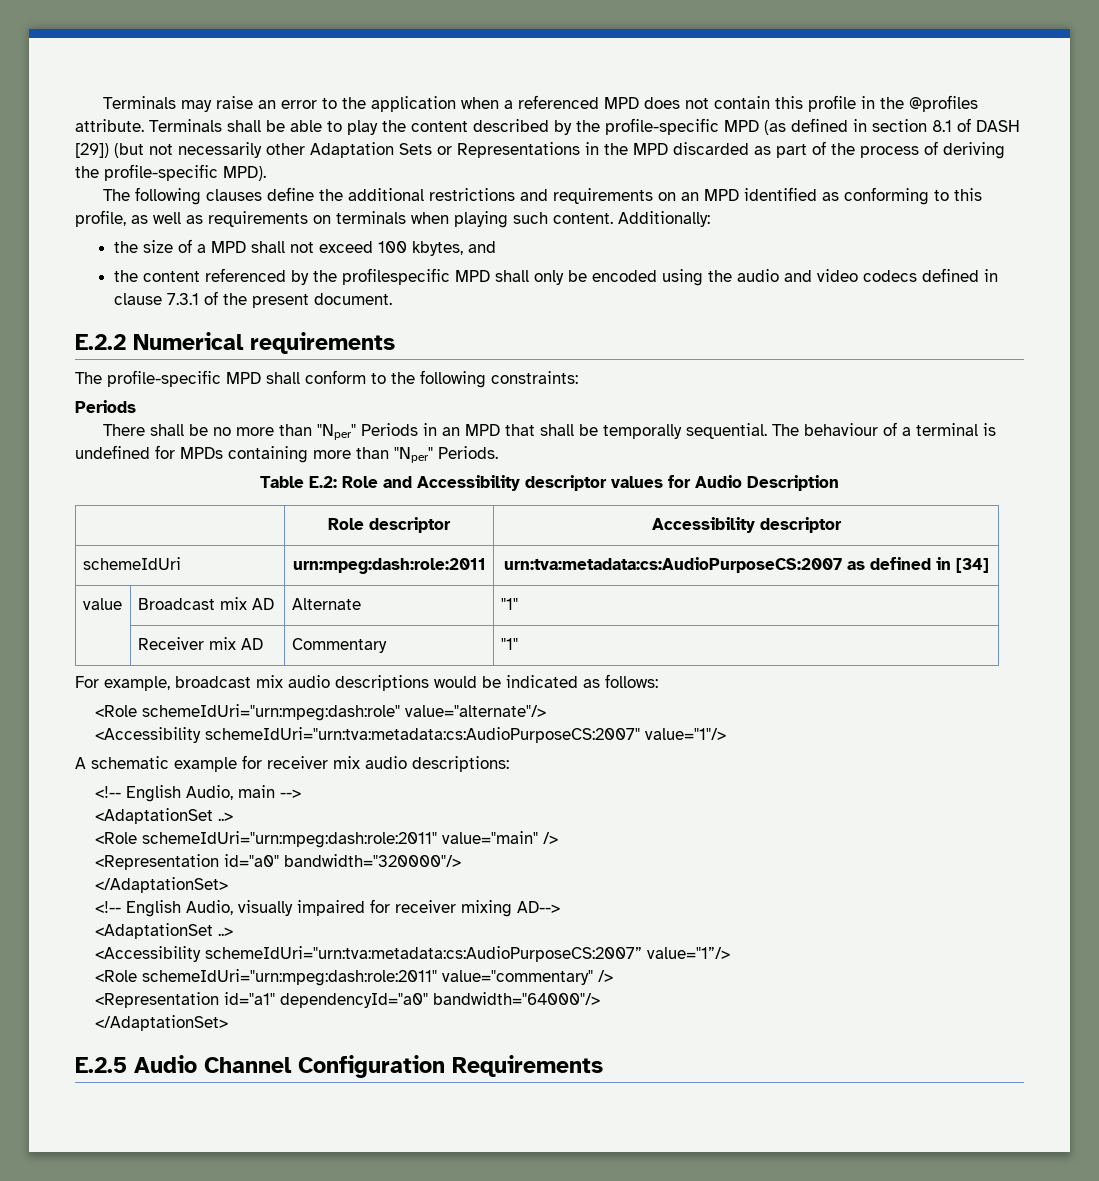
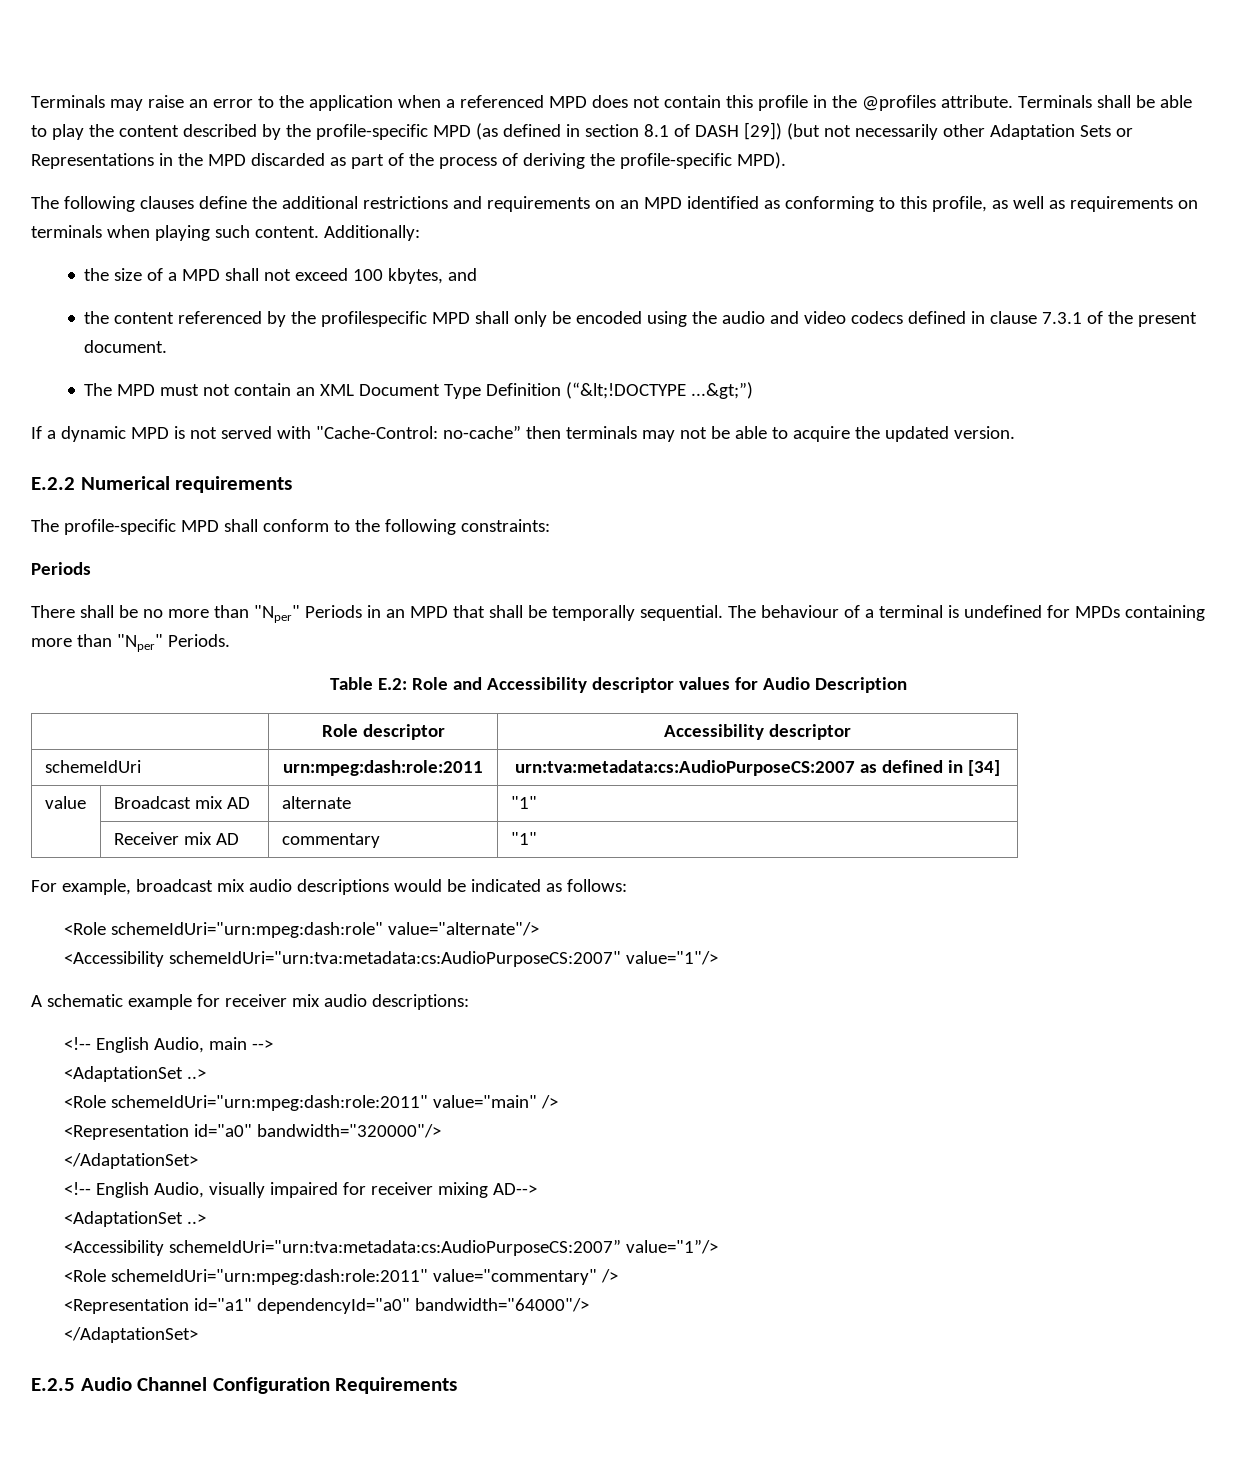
(392, 299) none -> [84,382,754,399] [31,425,1015,442] // The MPD must not contain an XML Document Type Definition (“&lt;!DOCTYPE ...&gt;”) // If a dynamic MPD is not served with "Cache-Control: no-cache” then terminals may not be able to acquire the updated version.
[291,598,361,610] Alternate -> [281,796,351,809] alternate
[291,638,387,653] Commentary -> [281,833,380,848] commentary

